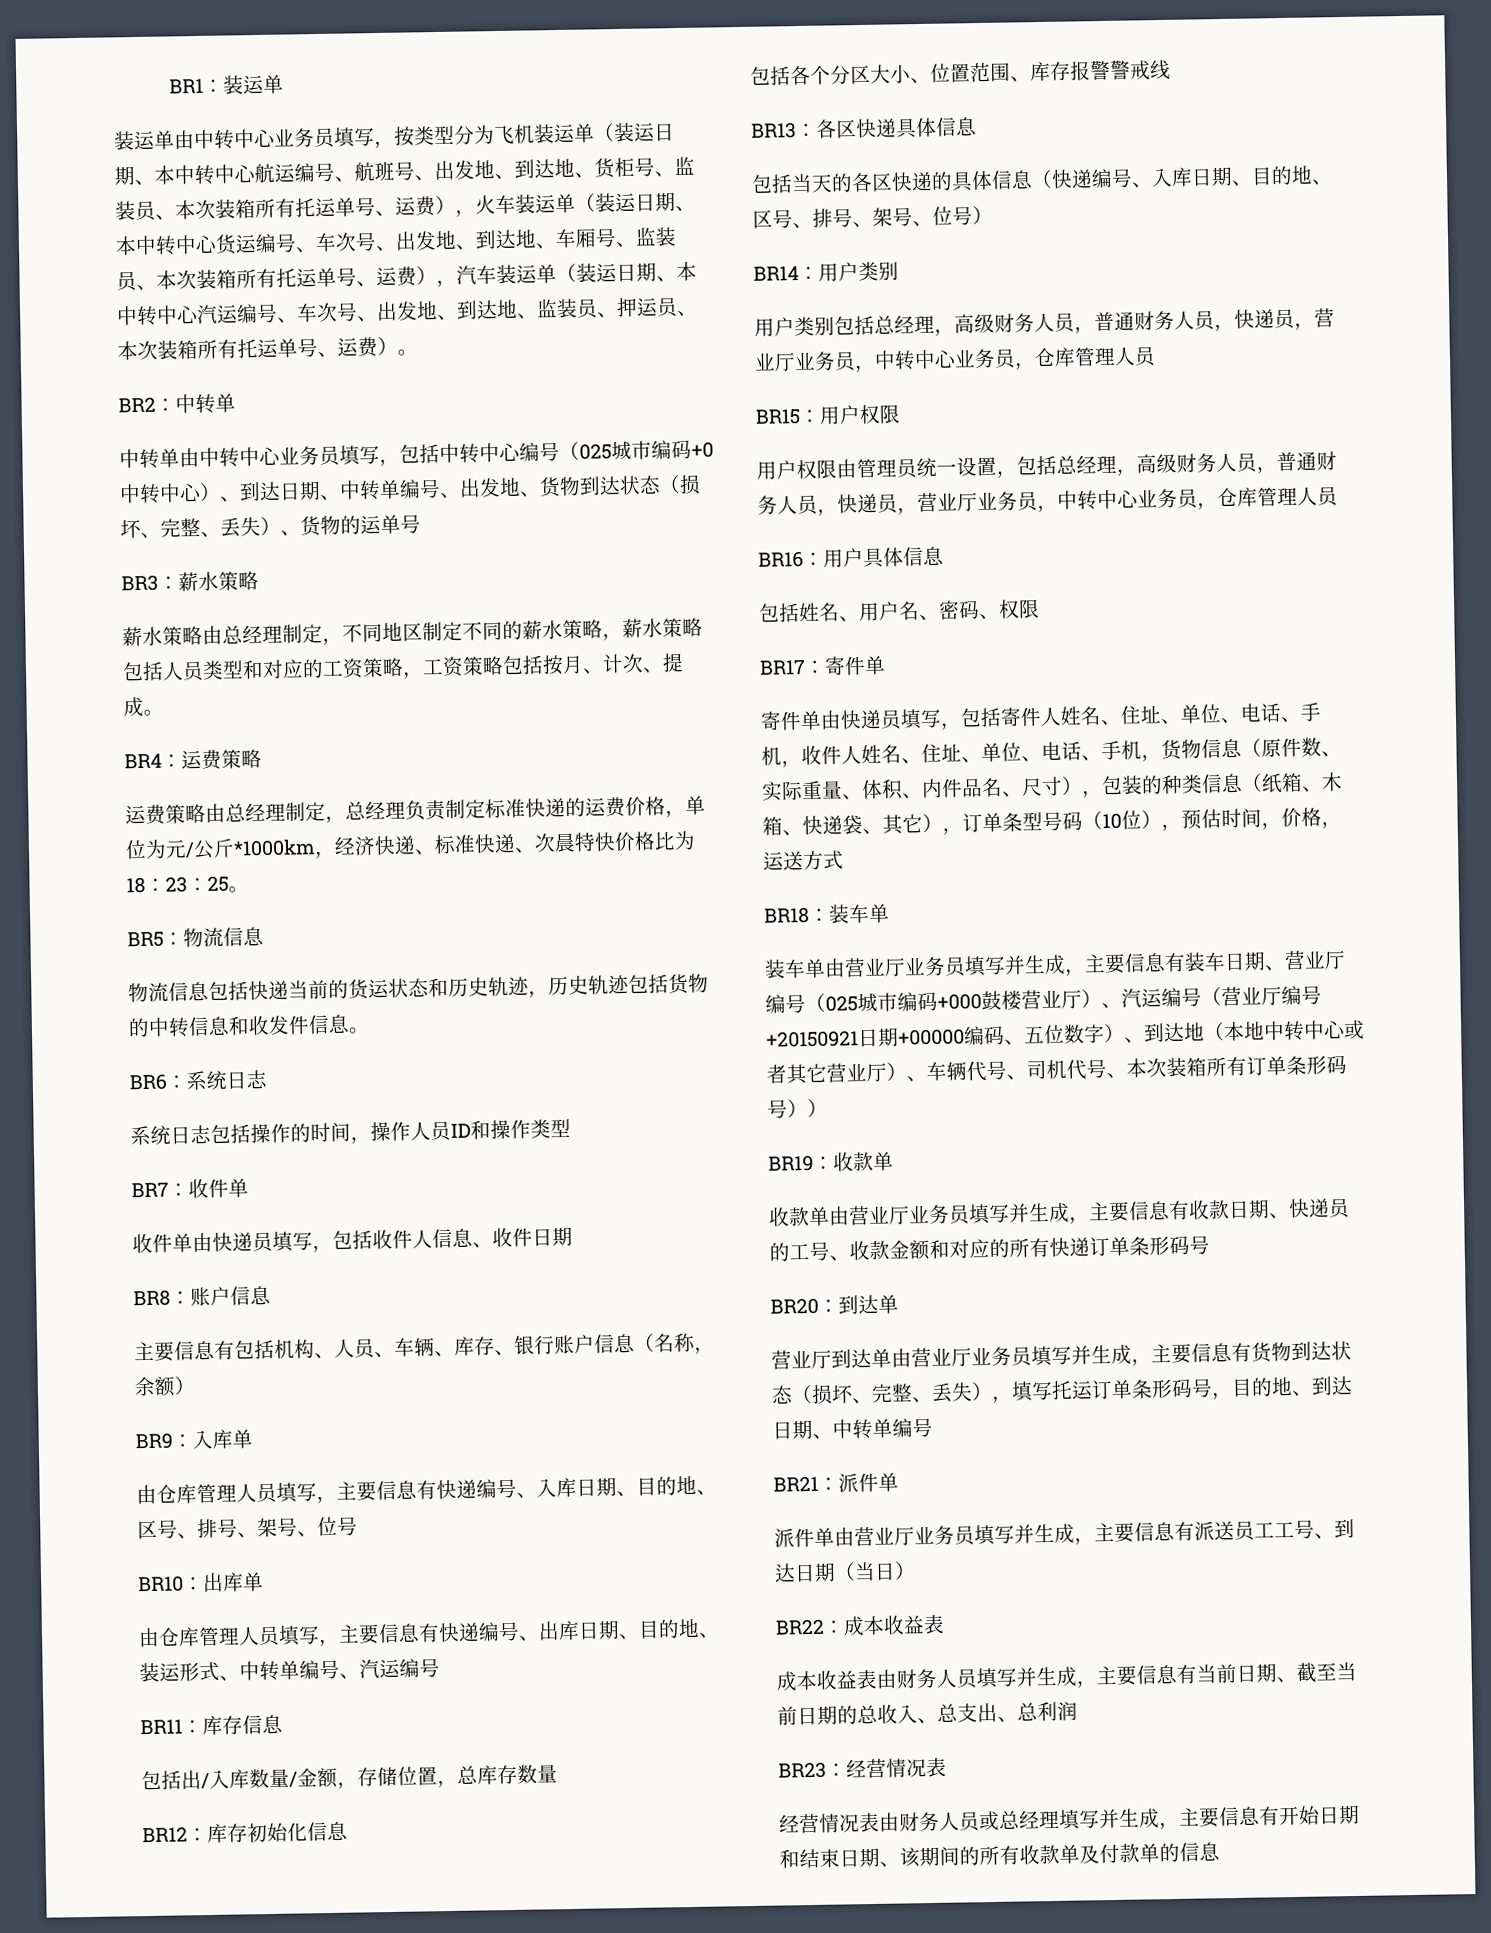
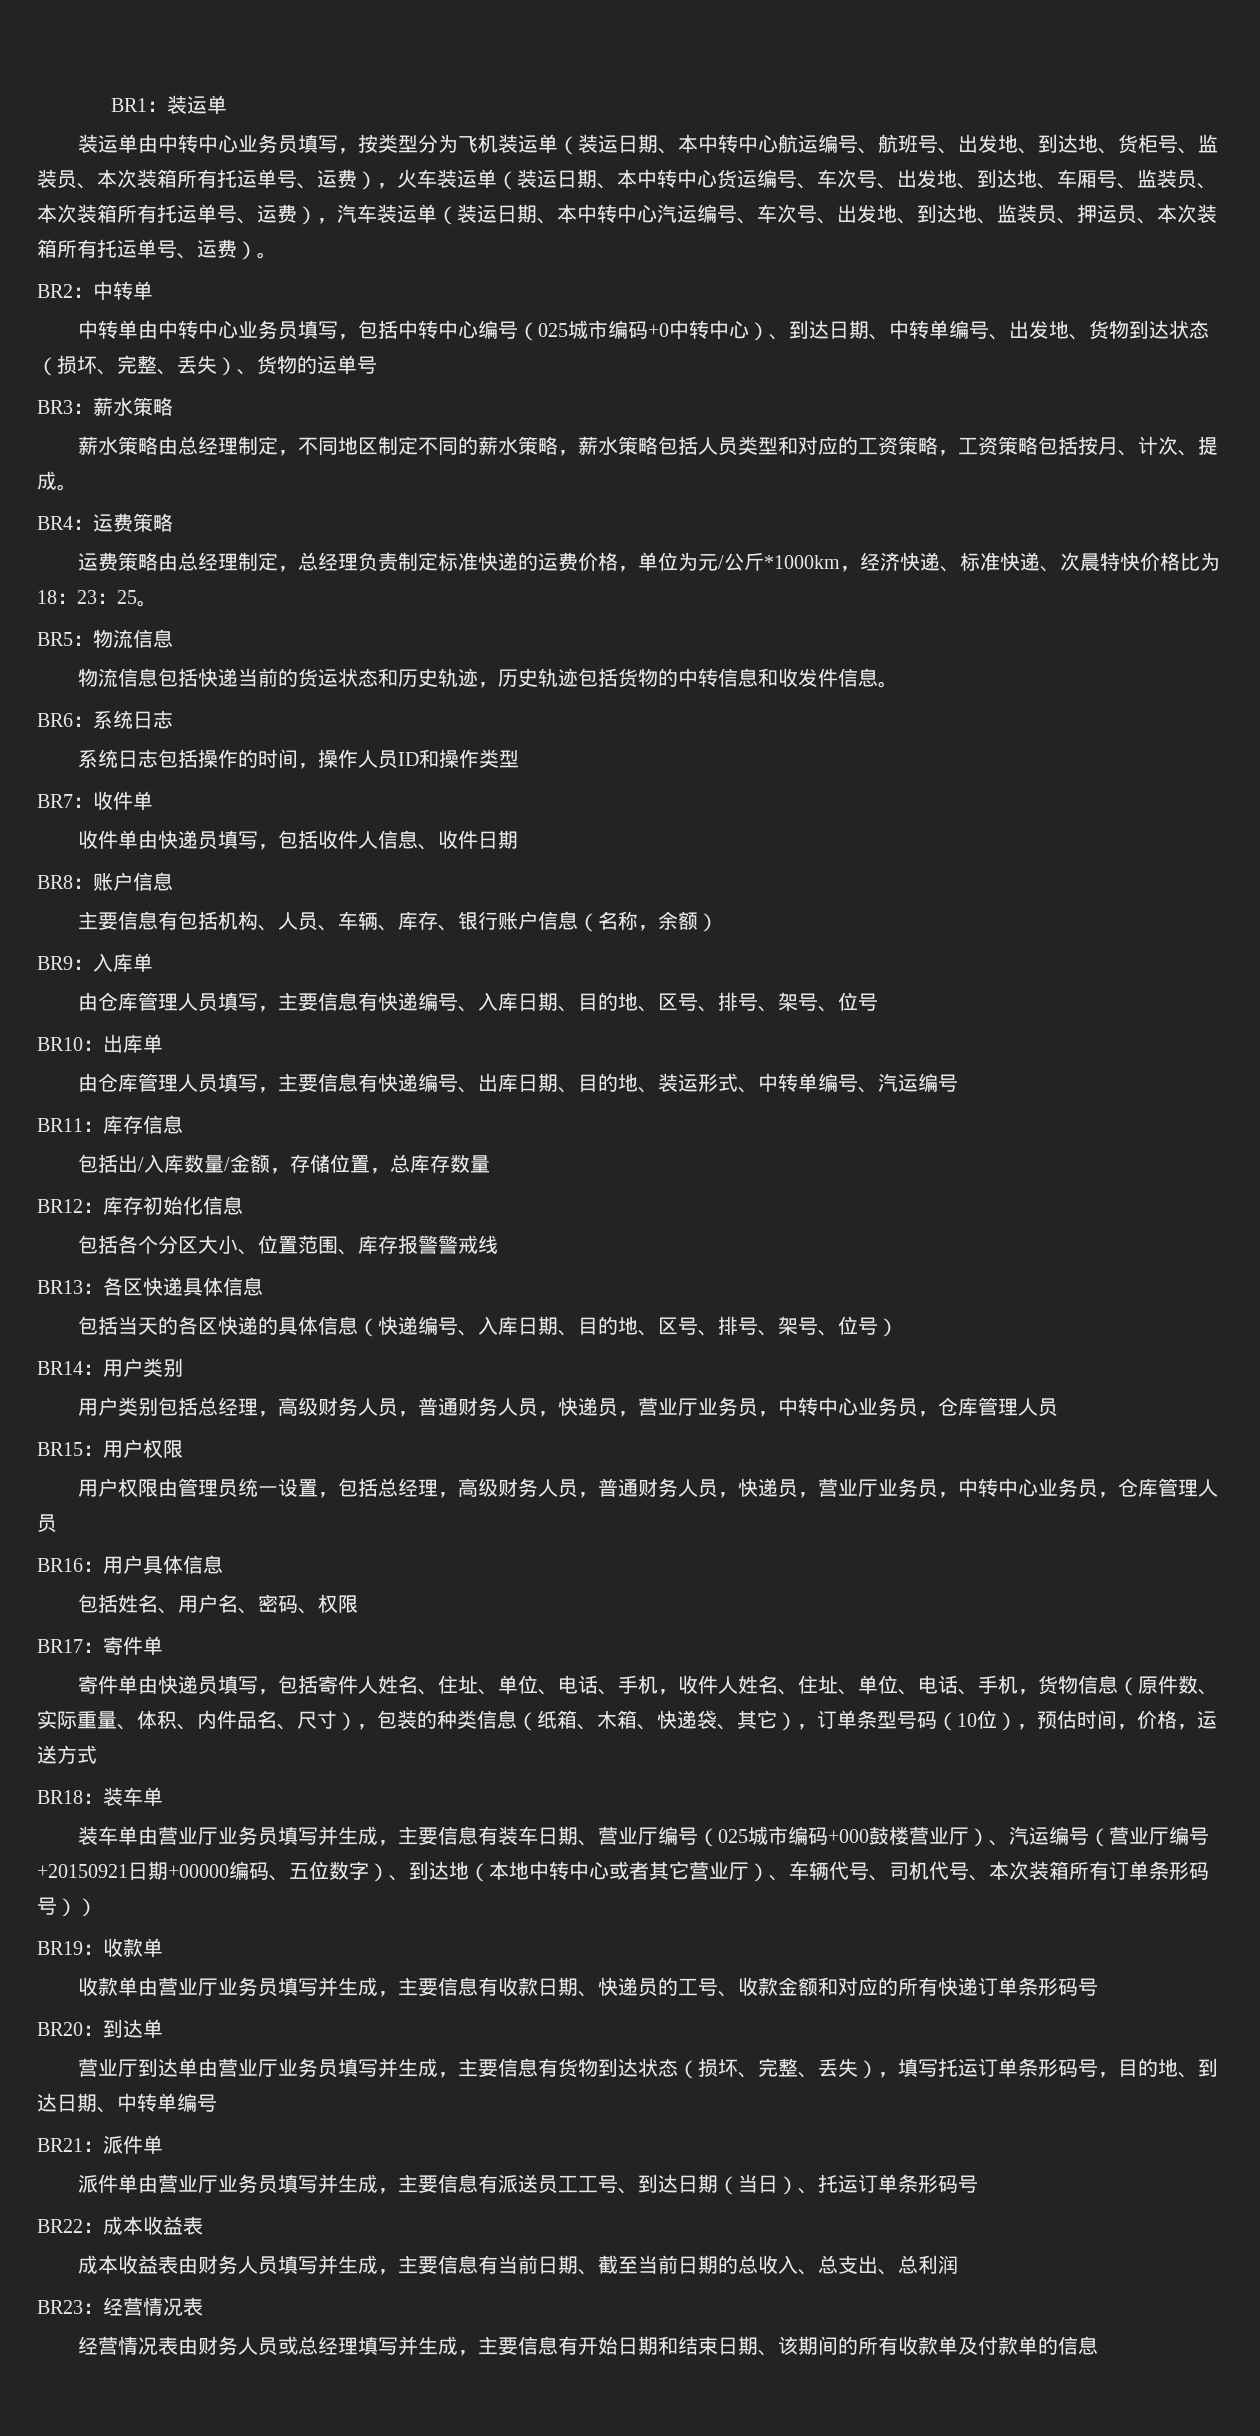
(916, 1571) none -> [798,2174,979,2194] 、托运订单条形码号

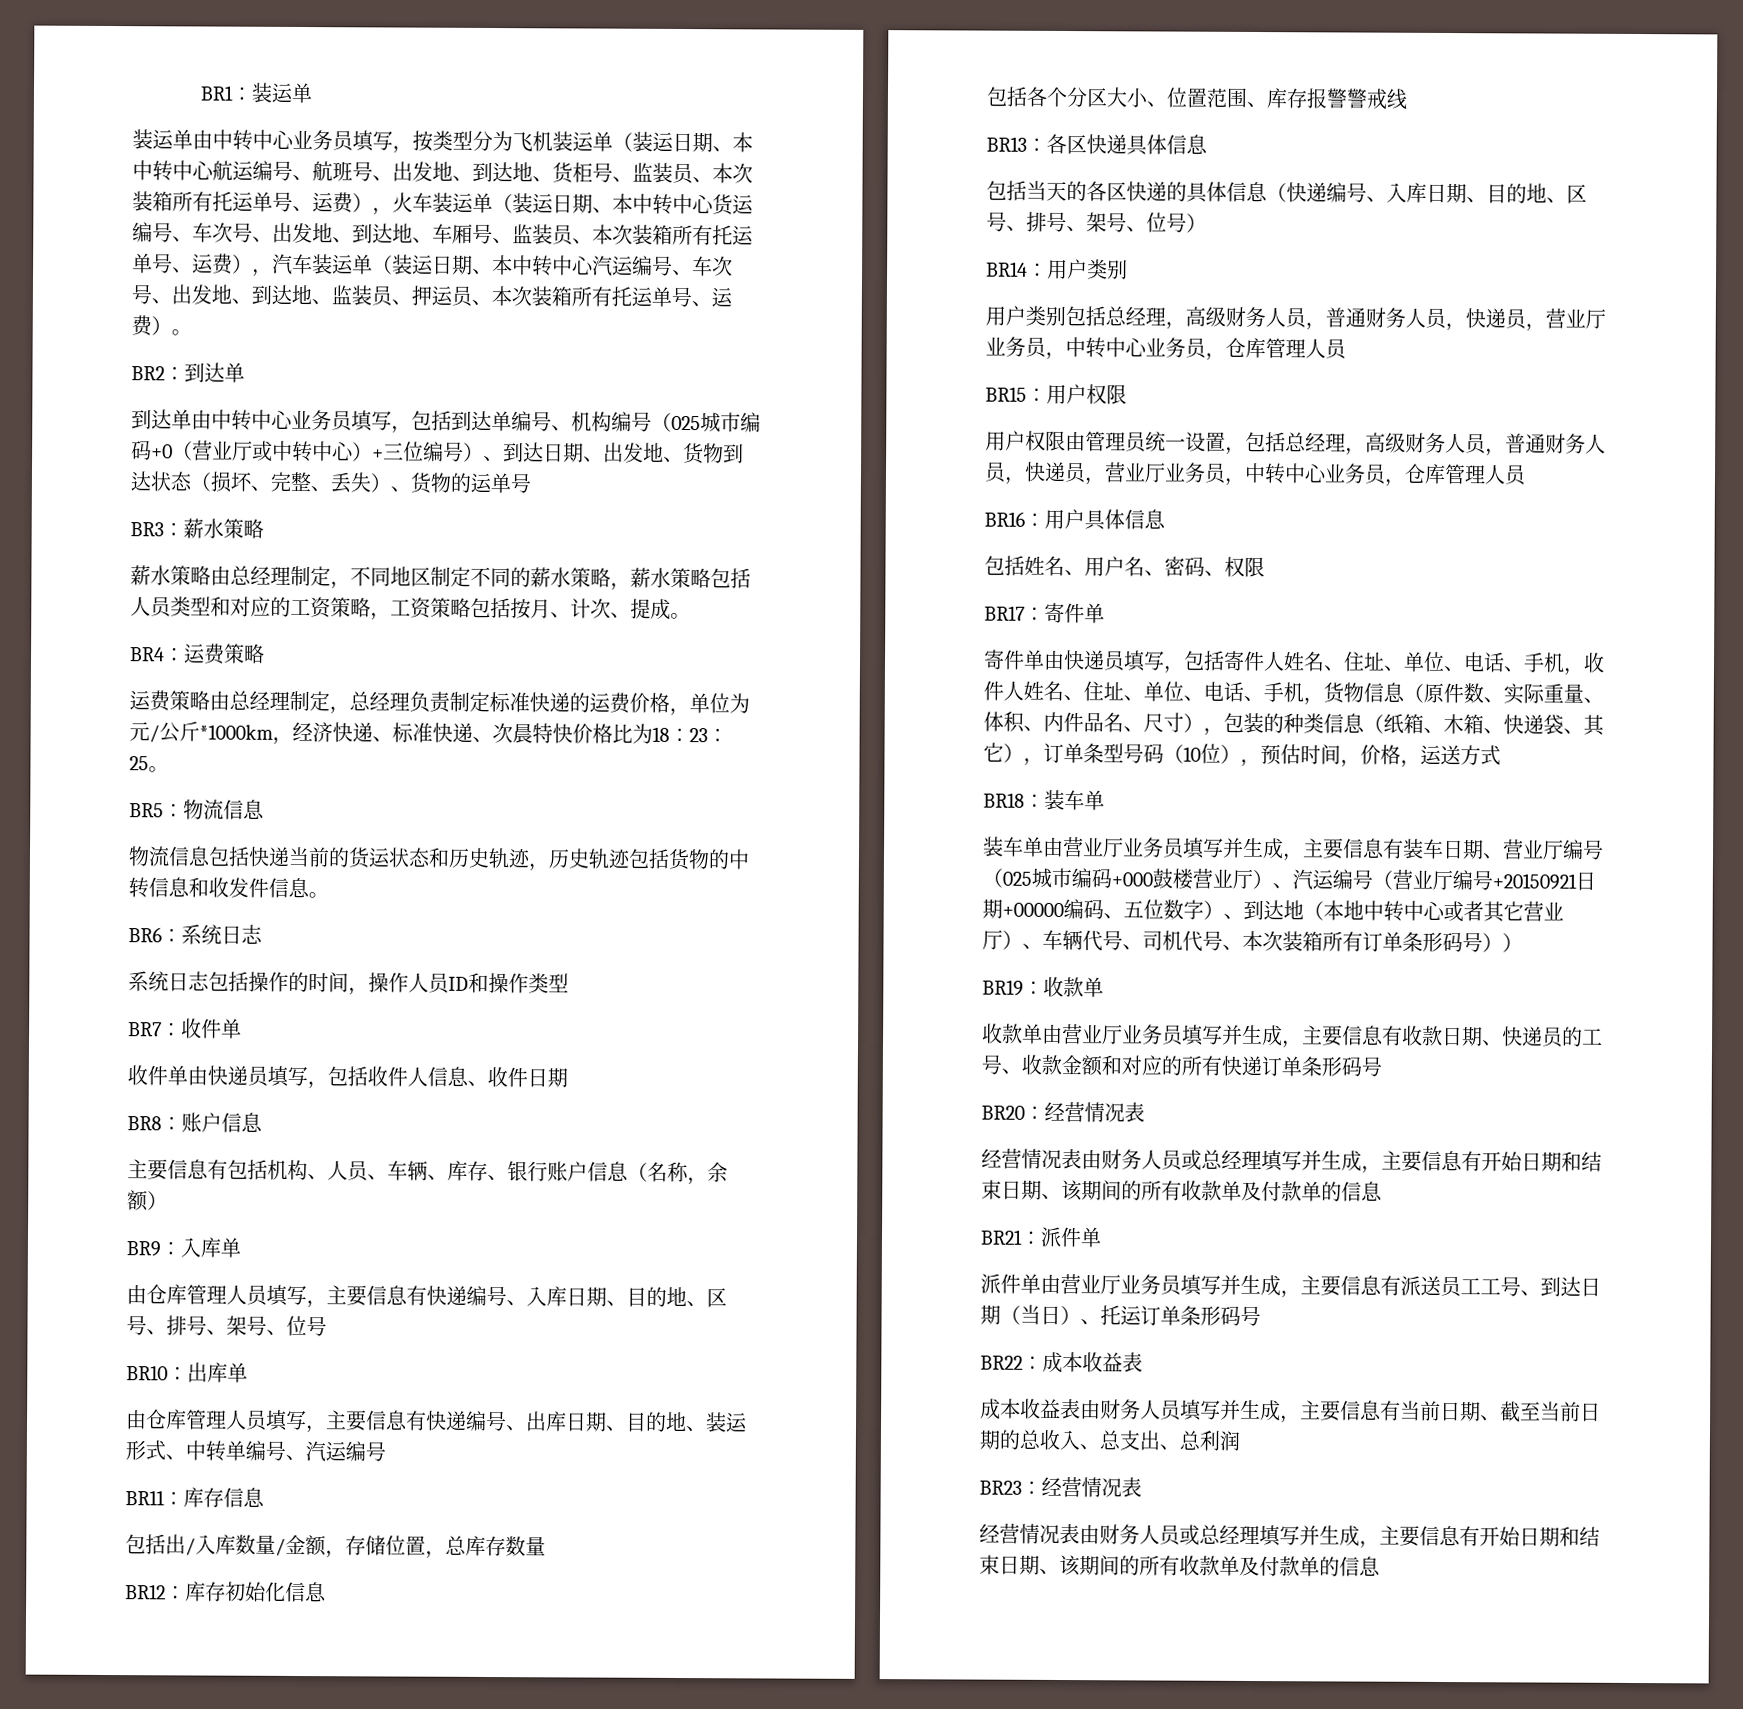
[93,281,153,300] [78,320,119,339] 中转单 // 中转 -> [184,362,245,383] [131,409,172,430] 到达单 // 到达
[398,320,479,339] 中转中心 -> [451,410,612,432] 到达单编号、机构
[669,320,990,341] 中转中心）、到达日期、中转单编号 -> [172,440,584,463] （营业厅或中转中心）+三位编号）、到达日期
[103,2019,163,2038] [78,2058,1219,2079] [37,2093,217,2113] 到达单 // 营业厅到达单由营业厅业务员填写并生成，主要信息有货物到达状态（损坏、完整、丢失），填写托运订单条形码号，目的地、到达日期、中转单编号 -> [1044,1101,1145,1123] [981,1148,1602,1174] [981,1179,1383,1202] 经营情况表 // 经营情况表由财务人员或总经理填写并生成，主要信息有开始日期和结束日期、该期间的所有收款单及付款单的信息

